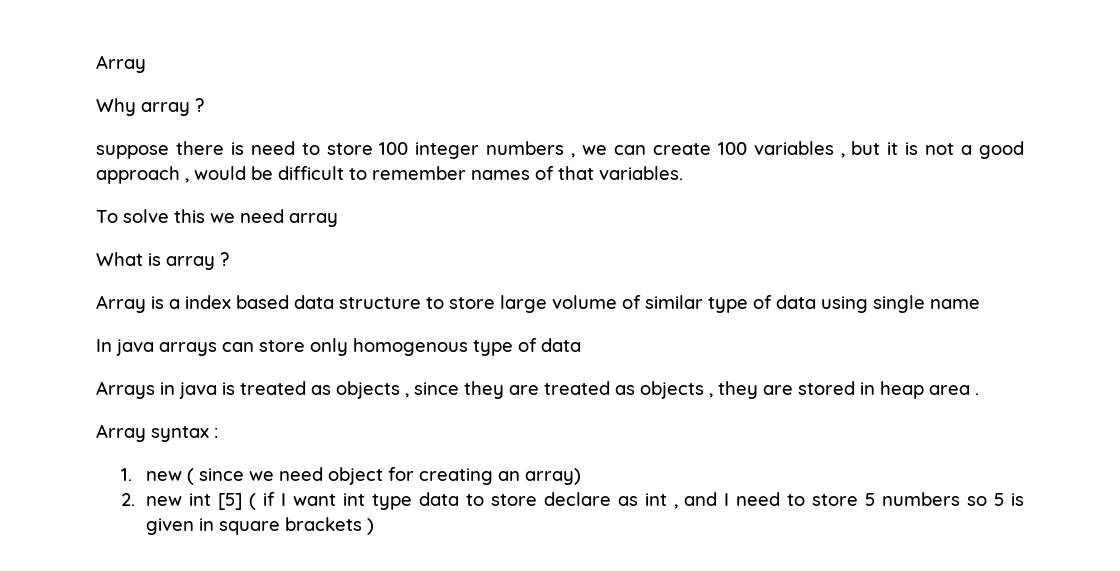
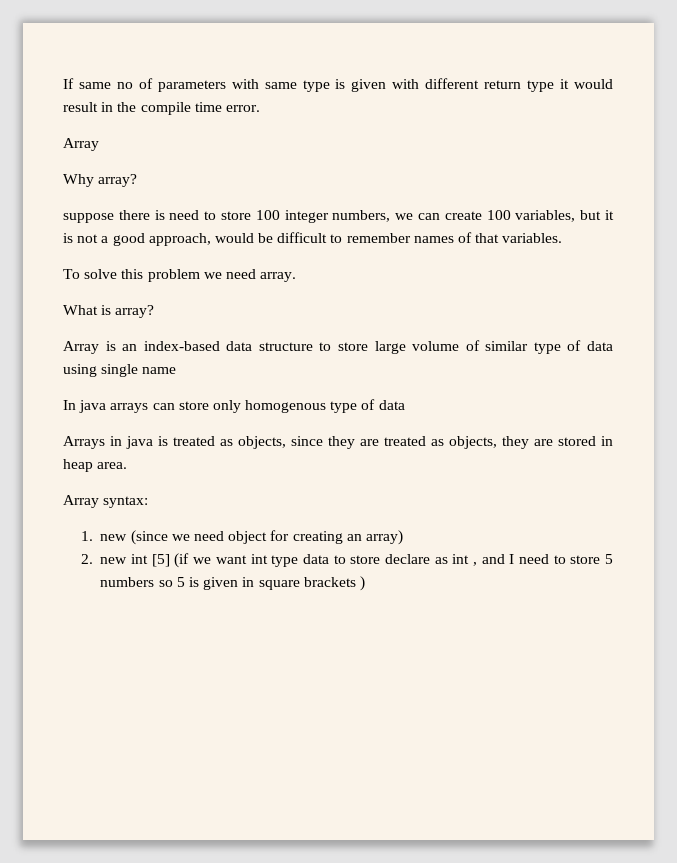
(96, 64) none -> [63,78,613,92] [63,102,260,115] If same no of parameters with same type is given with different return type it would result in the compile time error. //
[141,98,204,116] array ? -> [98,174,138,187] array?
[486,141,576,158] numbers , -> [332,210,391,222] numbers,
[753,141,845,158] variables , -> [515,210,576,222] variables,
[96,166,189,184] approach , -> [148,233,211,246] approach,
[210,209,338,227] we need array -> [147,269,297,282] problem we need array.
[166,252,229,270] array ? -> [115,305,155,318] array?
[169,295,289,309] a index based -> [122,341,220,351] an index-based
[336,381,409,399] objects , -> [238,436,286,449] objects,
[640,381,713,399] objects , -> [449,436,497,449] objects,
[929,385,979,395] [96,424,218,442] area . // Array syntax : -> [97,462,128,469] [63,495,149,508] area. // Array syntax:
[187,468,245,485] ( since -> [130,530,168,545] (since
[249,492,287,510] ( if I -> [174,553,212,568] (if we

